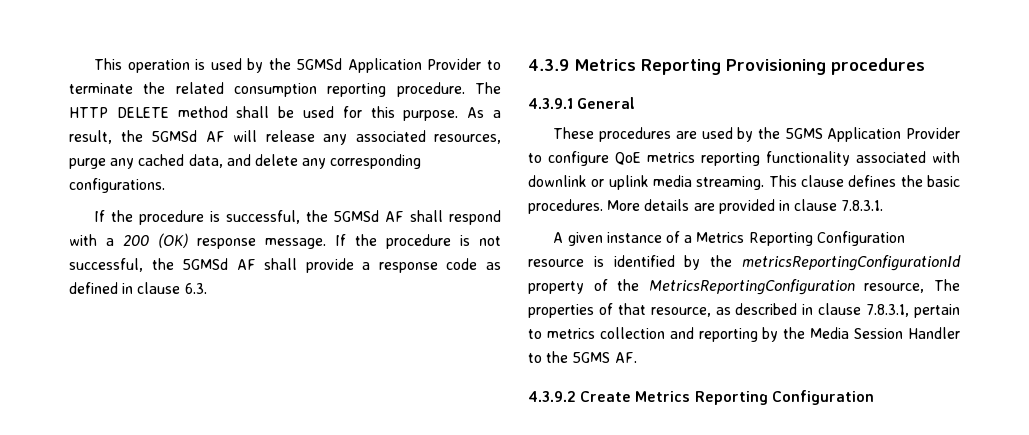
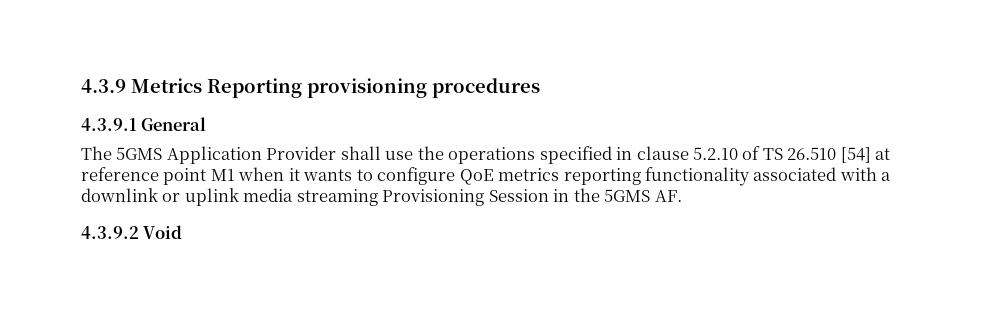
[94,58,501,73] [69,82,501,97] [69,106,502,121] [69,130,501,145] [69,154,422,169] [69,178,165,193] [94,210,501,225] [69,233,501,249] [69,258,501,273] [69,282,207,294] This operation is used by the 5GMSd Application Provider to terminate the related consumption reporting procedure. The HTTP DELETE method shall be used for this purpose. As a result, the 5GMSd AF will release any associated resources, purge any cached data, and delete any corresponding configurations. // If the procedure is successful, the 5GMSd AF shall respond with a 200 (OK) response message. If the procedure is not successful, the 5GMSd AF shall provide a response code as defined in clause 6.3. // -> (81, 86) none
[726,59,826,75] Provisioning -> [307,78,427,98] provisioning
[553,127,960,142] These procedures are used by the 5GMS Application Provider -> [81,146,891,164] [81,167,353,185] The 5GMS Application Provider shall use the operations specified in clause 5.2.10 of TS 26.510 [54] at reference point M1 when it wants
(960, 157) none -> [881,172,892,181] a
[696,175,960,190] [528,199,884,214] [553,231,905,246] [528,255,961,271] [528,279,960,295] [528,303,961,318] [528,327,960,342] [528,353,542,363] streaming. This clause defines the basic procedures. More details are provided in clause 7.8.3.1. // A given instance of a Metrics Reporting Configuration resource is identified by the metricsReportingConfigurationId property of the MetricsReportingConfiguration resource, The properties of that resource, as described in clause 7.8.3.1, pertain to metrics collection and reporting by the Media Session Handler to -> [296,189,570,206] streaming Provisioning Session in
[580,390,874,405] Create Metrics Reporting Configuration -> [143,225,183,239] Void

